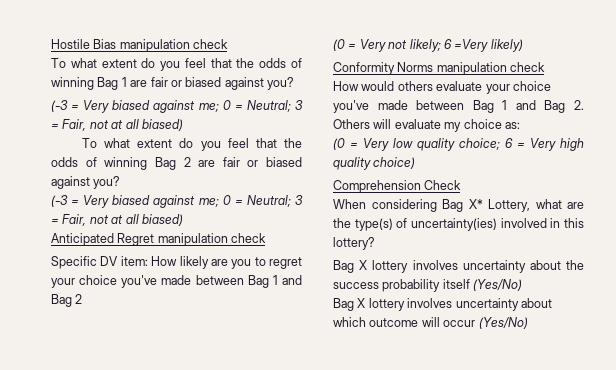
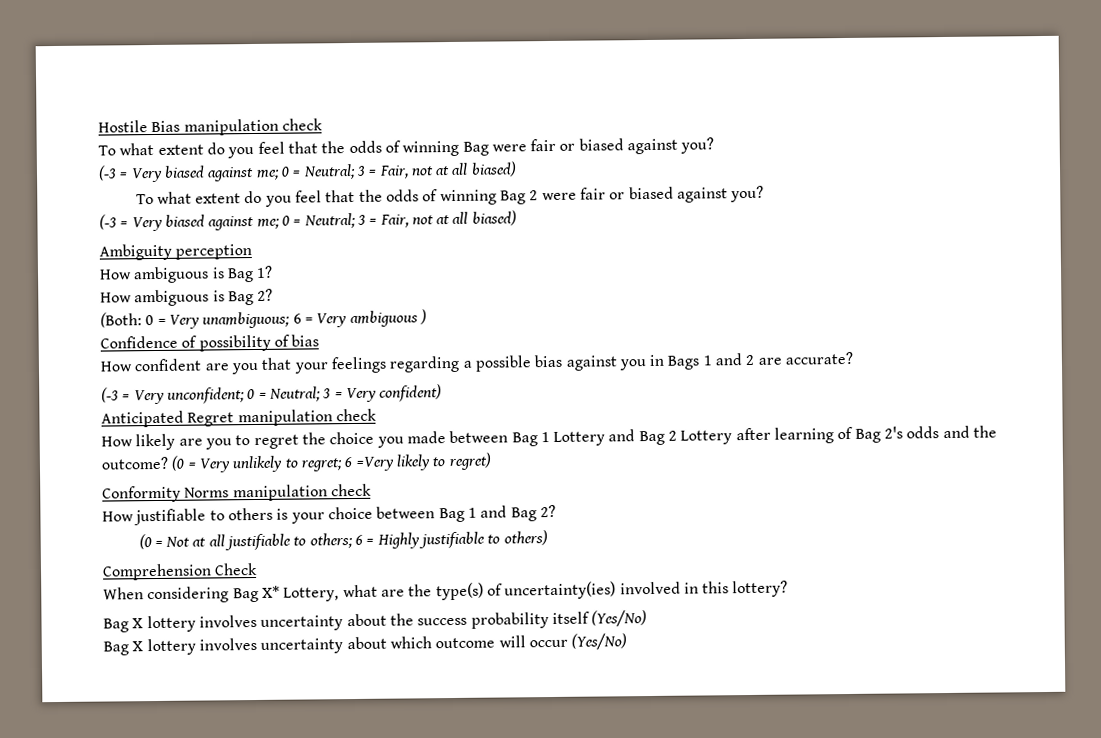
[121,77,148,87] 1 are -> [491,144,527,152] were
[198,160,216,167] are -> [541,192,577,201] were
(183, 220) none -> [99,243,253,261] [99,265,274,284] [100,288,274,307] [100,309,427,329] [100,334,320,352] [100,351,854,375] [101,384,443,405] // Ambiguity perception // How ambiguous is Bag 1? // How ambiguous is Bag 2? // (Both: 0 = Very unambiguous; 6 = Very ambiguous ) // Confidence of possibility of bias // How confident are you that your feelings regarding a possible bias against you in Bags 1 and 2 are accurate? // (-3 = Very unconfident; 0 = Neutral; 3 = Very confident)
[51,256,148,269] Specific DV item: -> (377, 415) none
[51,275,278,288] your choice you've made between Bag 1 -> [301,430,606,448] the choice you made between Bag 1 Lottery
[333,39,523,52] // (0 = Very not likely; 6 =Very likely) -> [680,425,998,445] [101,452,492,473] Lottery after learning of Bag 2's odds and the outcome? (0 = Very unlikely to regret; 6 =Very likely to regret)
[361,81,551,94] [333,100,584,113] [333,119,520,132] [333,138,584,151] [333,157,416,170] would others evaluate your choice you've made between Bag 1 and Bag 2. Others will evaluate my choice as: // (0 = Very low quality choice; 6 = Very high quality choice) -> [134,504,556,526] [138,530,548,551] justifiable to others is your choice between Bag 1 and Bag 2? // (0 = Not at all justifiable to others; 6 = Highly justifiable to others)

